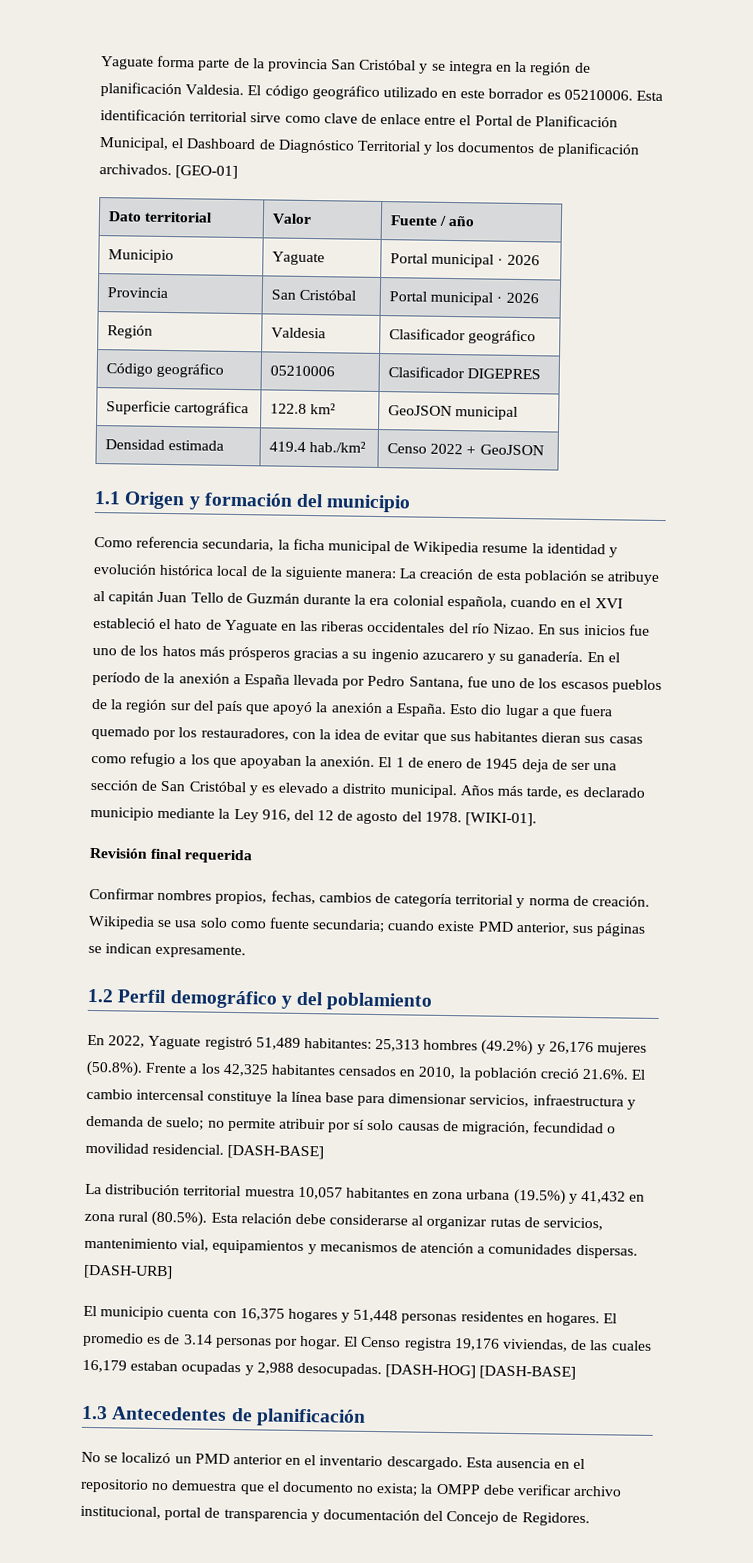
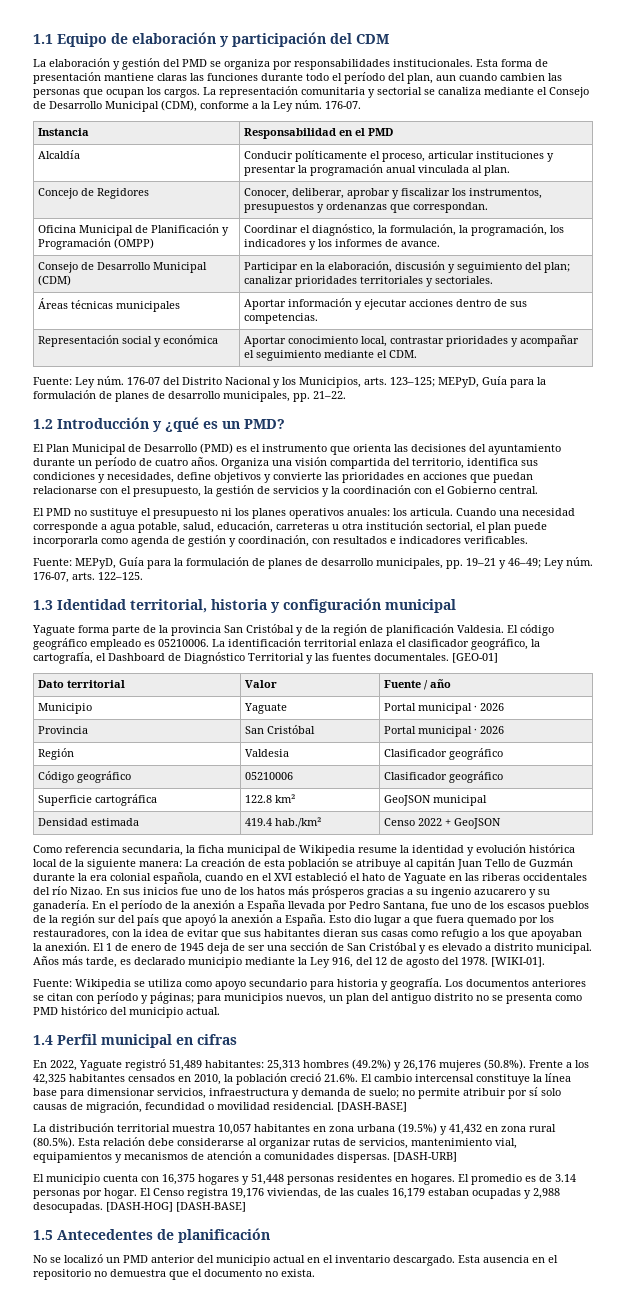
(101, 63) none -> [33,32,389,47] [33,58,548,70] [33,72,562,84] [33,86,589,98] [33,100,361,112] [37,128,89,136] [243,128,393,139] [37,150,80,159] [243,150,554,162] [243,164,510,176] [37,188,149,199] [243,188,542,199] [243,202,488,213] [37,224,229,236] [37,238,154,250] [243,224,564,236] [243,239,440,250] [37,262,207,273] [37,275,71,286] [243,261,570,273] [243,276,493,287] [37,298,180,312] [243,298,527,310] [243,313,318,324] [37,335,218,347] [243,335,579,347] [243,350,417,361] [33,376,546,388] [33,390,346,402] [33,417,285,432] [33,443,561,455] [33,457,538,469] [33,472,533,483] [33,485,538,497] [33,508,575,519] [33,521,547,533] [33,535,528,547] [33,557,593,569] [33,572,143,583] [33,598,456,613] 1.1 Equipo de elaboración y participación del CDM // La elaboración y gestión del PMD se organiza por responsabilidades institucionales. Esta forma de presentación mantiene claras las funciones durante todo el período del plan, aun cuando cambien las personas que ocupan los cargos. La representación comunitaria y sectorial se canaliza mediante el Consejo de Desarrollo Municipal (CDM), conforme a la Ley núm. 176-07. // Instancia | Responsabilidad en el PMD // Alcaldía | Conducir políticamente el proceso, articular instituciones y presentar la programación anual vinculada al plan. // Concejo de Regidores | Conocer, deliberar, aprobar y fiscalizar los instrumentos, presupuestos y ordenanzas que correspondan. // Oficina Municipal de Planificación y Programación (OMPP) | Coordinar el diagnóstico, la formulación, la programación, los indicadores y los informes de avance. // Consejo de Desarrollo Municipal (CDM) | Participar en la elaboración, discusión y seguimiento del plan; canalizar prioridades territoriales y sectoriales. // Áreas técnicas municipales | Aportar información y ejecutar acciones dentro de sus competencias. // Representación social y económica | Aportar conocimiento local, contrastar prioridades y acompañar el seguimiento mediante el CDM. // Fuente: Ley núm. 176-07 del Distrito Nacional y los Municipios, arts. 123–125; MEPyD, Guía para la formulación de planes de desarrollo municipales, pp. 21–22. // 1.2 Introducción y ¿qué es un PMD? // El Plan Municipal de Desarrollo (PMD) es el instrumento que orienta las decisiones del ayuntamiento durante un período de cuatro años. Organiza una visión compartida del territorio, identifica sus condiciones y necesidades, define objetivos y convierte las prioridades en acciones que puedan relacionarse con el presupuesto, la gestión de servicios y la coordinación con el Gobierno central. // El PMD no sustituye el presupuesto ni los planes operativos anuales: los articula. Cuando una necesidad corresponde a agua potable, salud, educación, carreteras u otra institución sectorial, el plan puede incorporarla como agenda de gestión y coordinación, con resultados e indicadores verificables. // Fuente: MEPyD, Guía para la formulación de planes de desarrollo municipales, pp. 19–21 y 46–49; Ley núm. 176-07, arts. 122–125. // 1.3 Identidad territorial, historia y configuración municipal //
[431,60,513,75] se integra en -> [305,625,318,633] de
[382,87,545,100] utilizado en este borrador -> [90,639,141,650] empleado
[636,90,664,101] Esta -> [212,639,225,647] La
[250,112,619,128] [99,137,169,151] sirve como clave de enlace entre el Portal de Planificación Municipal, -> [359,638,540,650] [33,652,93,664] enlaza el clasificador geográfico, la cartografía,
[435,141,640,158] [99,164,172,176] los documentos de planificación archivados. -> [315,653,449,661] las fuentes documentales.
[467,368,542,380] DIGEPRES -> [448,771,503,783] geográfico
[94,490,412,513] // 1.1 Origen y formación del municipio -> (501, 823) none
[89,847,254,864] [89,887,651,909] [88,915,647,937] [88,943,247,959] [87,988,434,1011] Revisión final requerida // Confirmar nombres propios, fechas, cambios de categoría territorial y norma de creación. Wikipedia se usa solo como fuente secundaria; cuando existe PMD anterior, sus páginas se indican expresamente. // 1.2 Perfil demográfico y del poblamiento -> [33,978,586,990] [33,992,582,1004] [33,1006,220,1018] [33,1034,237,1048] Fuente: Wikipedia se utiliza como apoyo secundario para historia y geografía. Los documentos anteriores se citan con período y páginas; para municipios nuevos, un plan del antiguo distrito no se presenta como PMD histórico del municipio actual. // 1.4 Perfil municipal en cifras
[81,1405,108,1420] 1.3 -> [33,1230,53,1240] 1.5
(283, 1459) none -> [197,1255,305,1266] del municipio actual
[376,1483,623,1497] [80,1505,590,1527] exista; la OMPP debe verificar archivo institucional, portal de transparencia y documentación del Concejo de Regidores. -> [281,1269,315,1277] exista.

